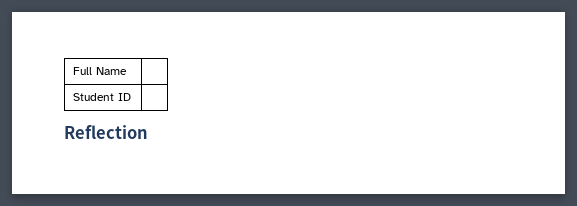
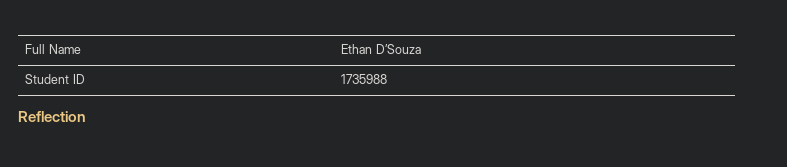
(127, 71) none -> [341,44,421,54] Ethan D’Souza
(131, 97) none -> [341,74,388,84] 1735988

